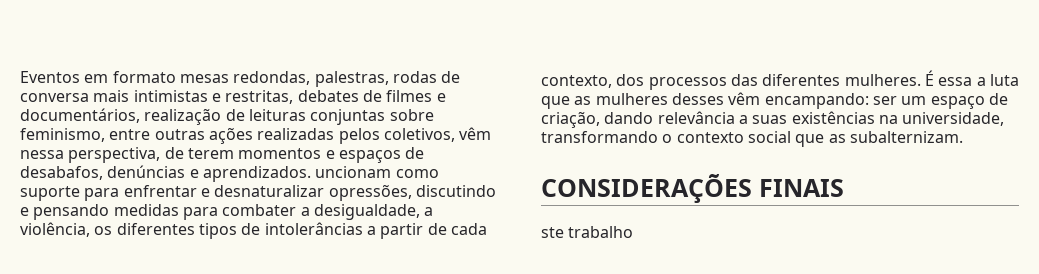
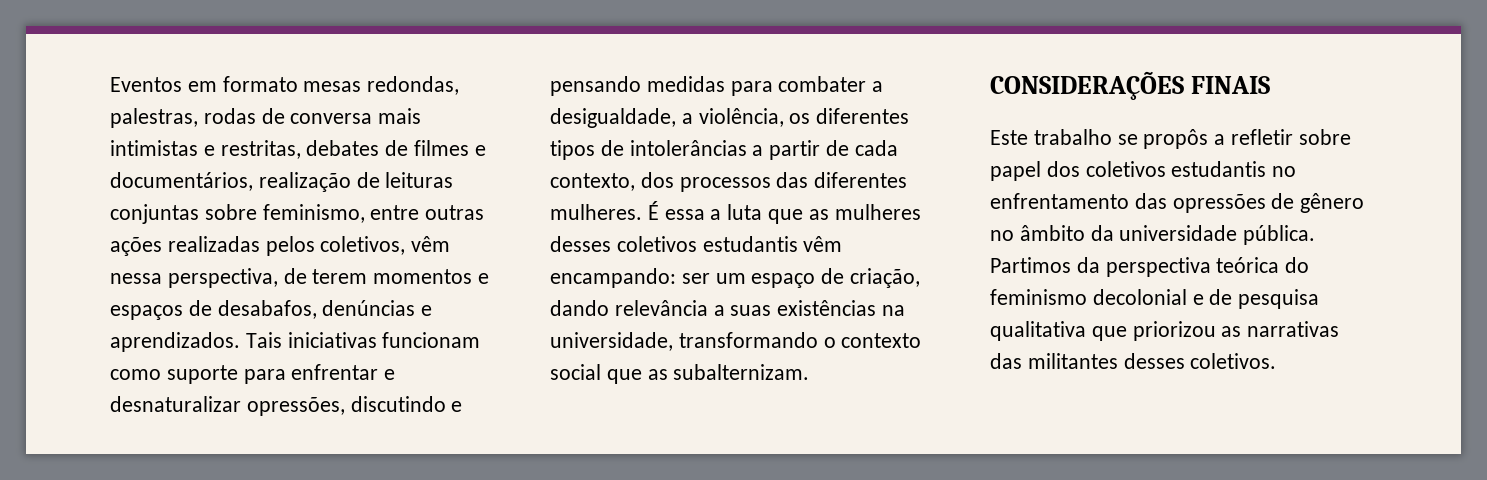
[315,166,392,178] uncionam -> [245,332,481,348] Tais iniciativas funcionam
(724, 99) none -> [616,236,798,252] coletivos estudantis
[541,226,634,238] ste trabalho -> [990,129,1351,149] [990,161,1297,181] [990,193,1365,213] [990,225,1316,245] [990,257,1310,277] [990,289,1320,309] [990,321,1340,341] [990,353,1277,369] Este trabalho se propôs a refletir sobre papel dos coletivos estudantis no enfrentamento das opressões de gênero no âmbito da universidade pública. Partimos da perspectiva teórica do feminismo decolonial e de pesquisa qualitativa que priorizou as narrativas das militantes desses coletivos.

